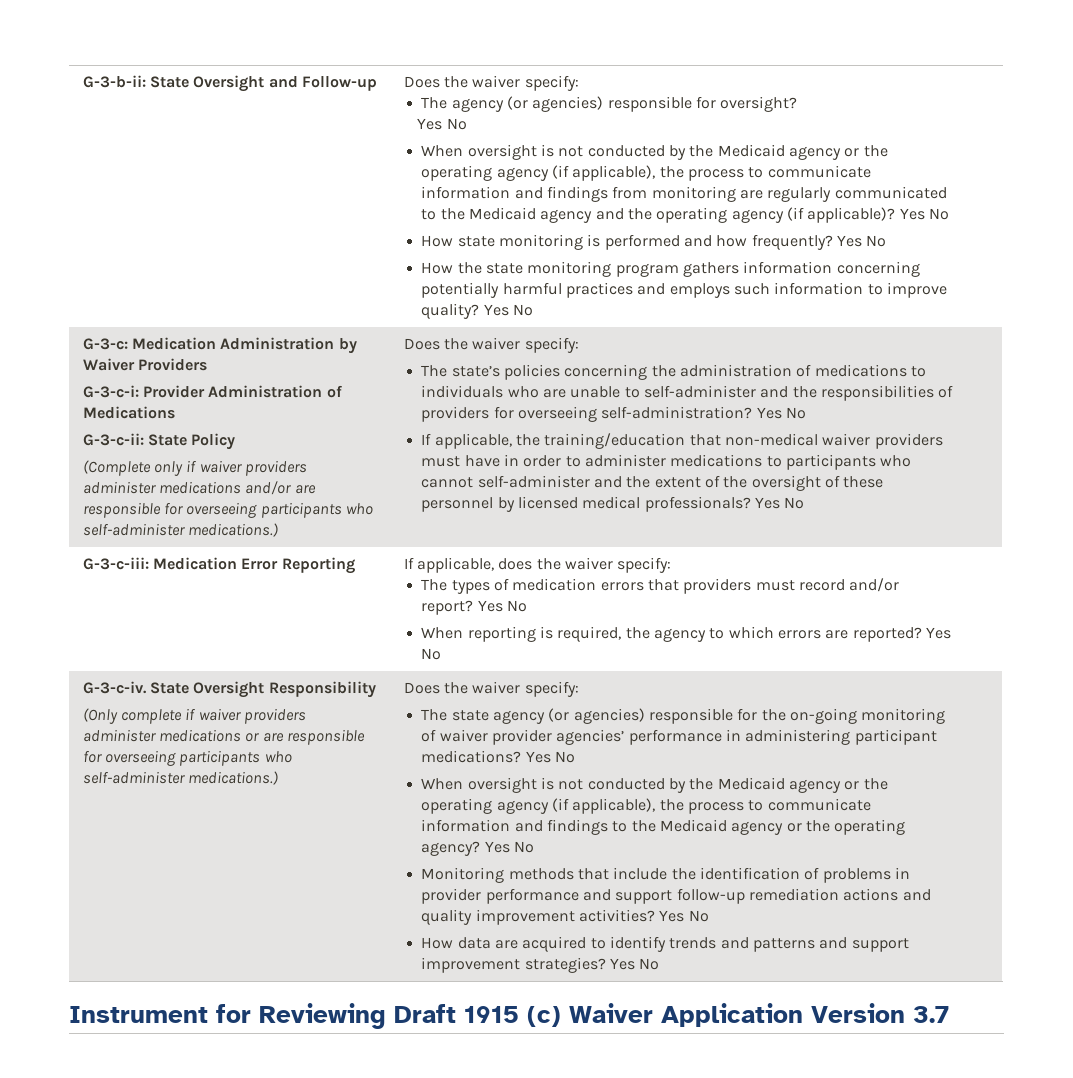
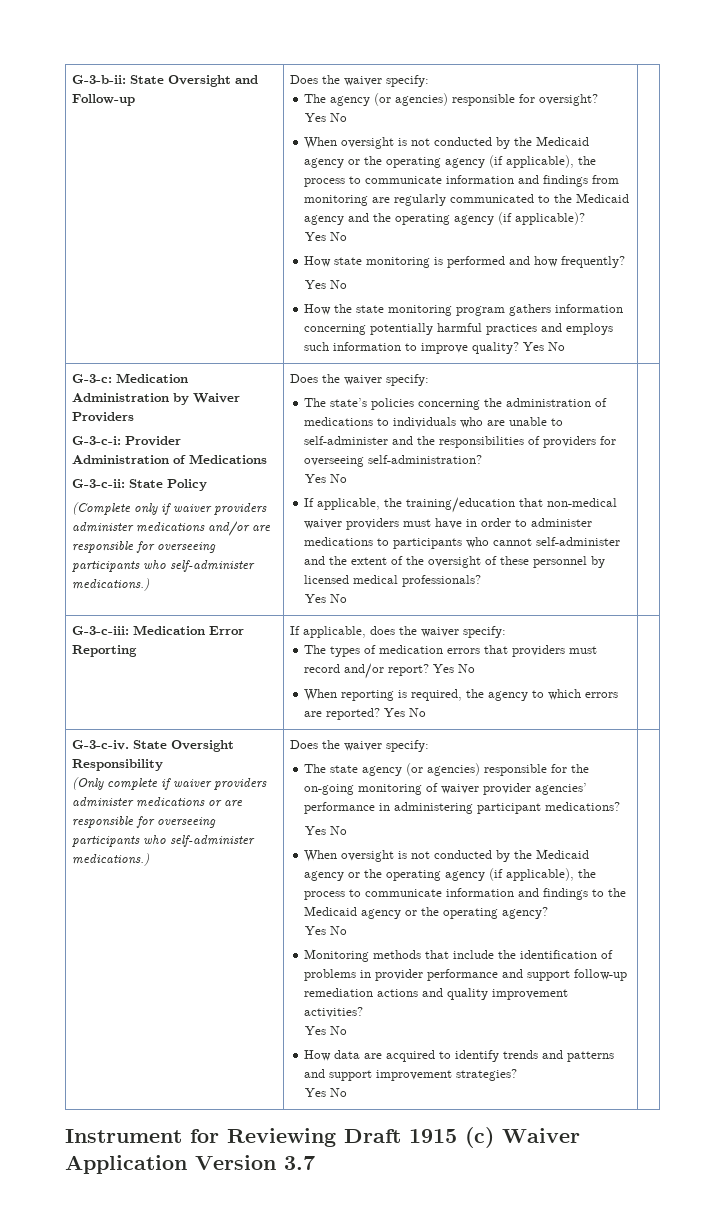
(896, 215) none -> (586, 218) //
(833, 242) none -> (626, 262) //
(753, 412) none -> (483, 459) //
(751, 504) none -> (482, 581) //
(522, 756) none -> (621, 806) //
(481, 848) none -> (549, 913) //
(656, 915) none -> (364, 1012) //
(606, 965) none -> (518, 1075) //

